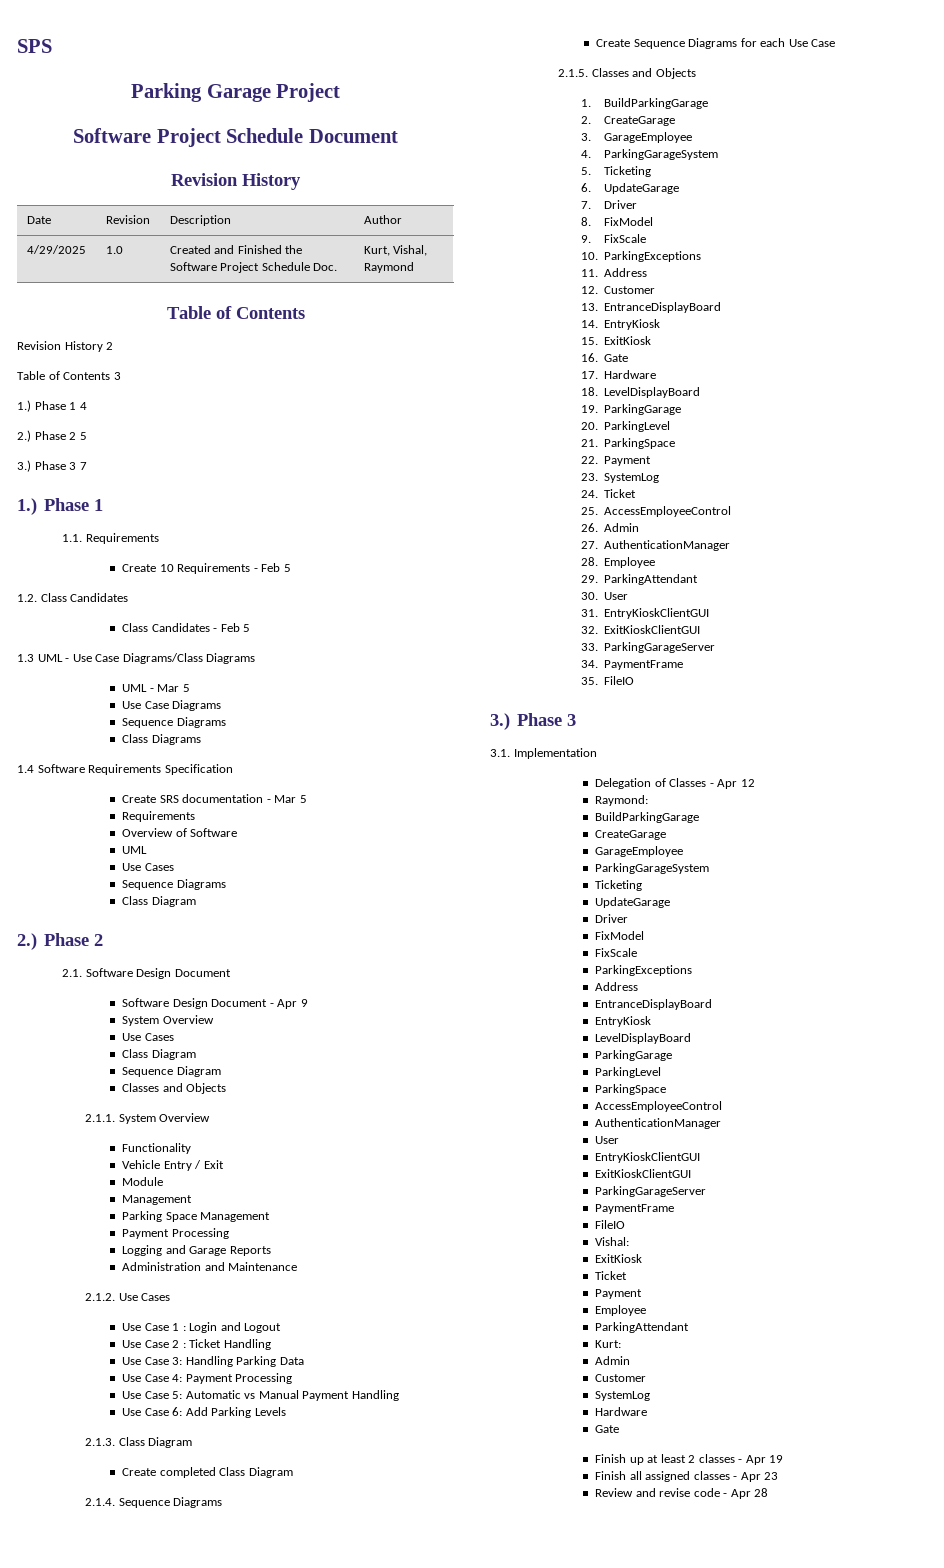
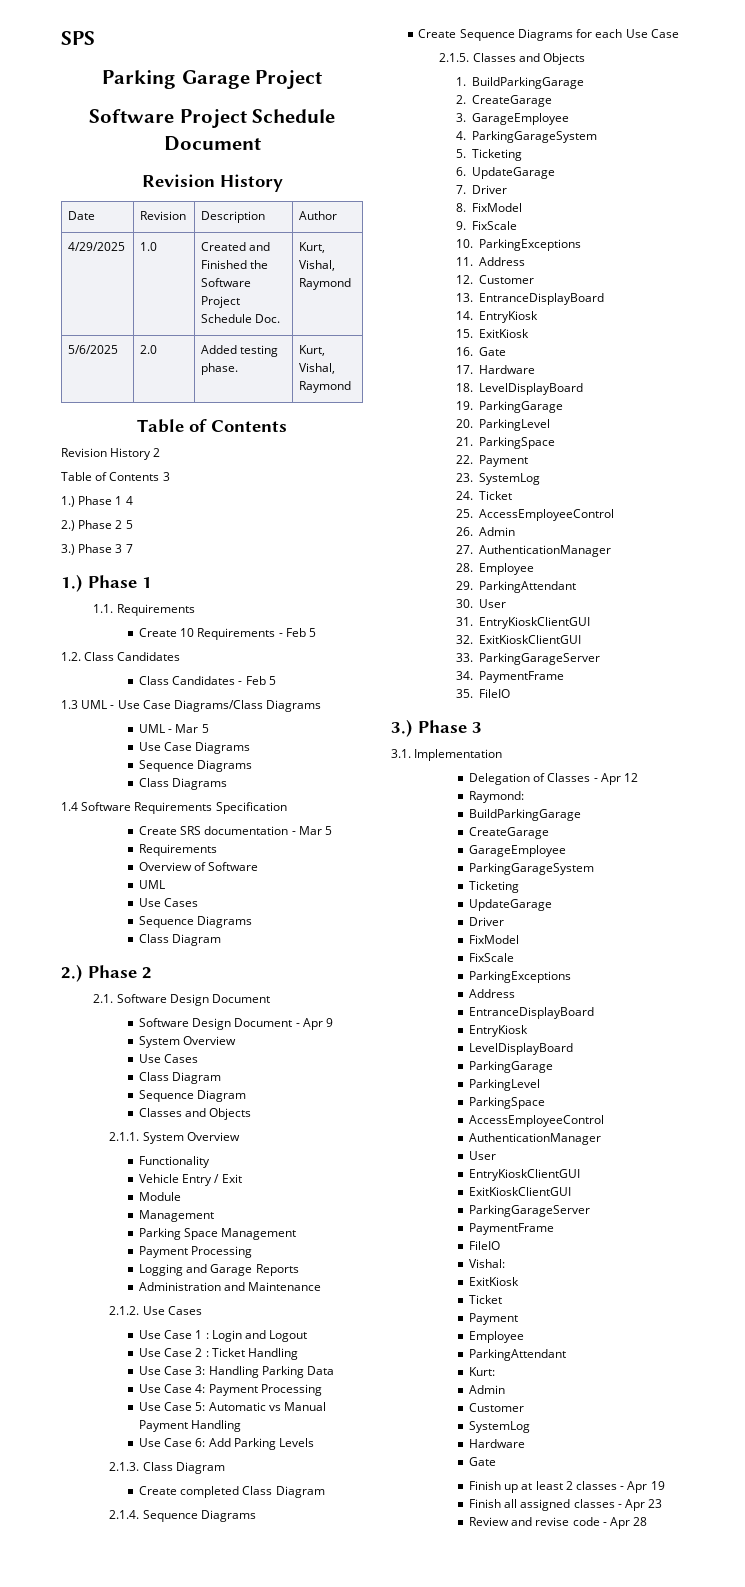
(414, 267) none -> [68,345,119,354] [140,345,158,354] [201,345,279,357] [201,363,239,375] [299,345,326,356] [299,363,336,374] [299,381,352,393] // 5/6/2025 | 2.0 | Added testing phase. | Kurt, Vishal, Raymond

